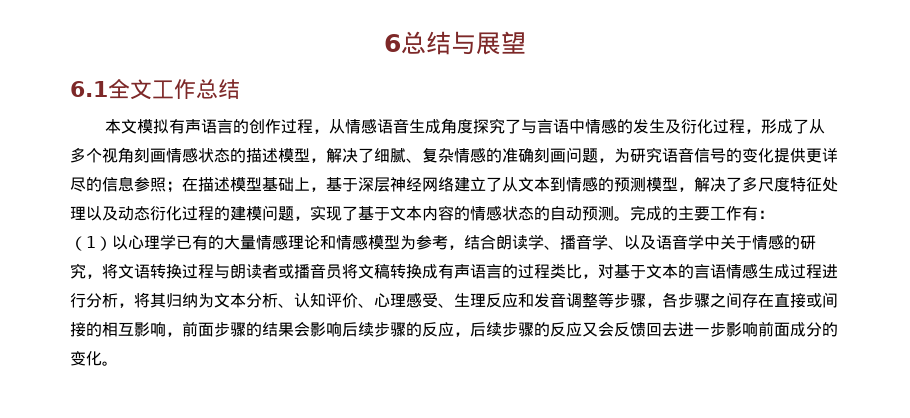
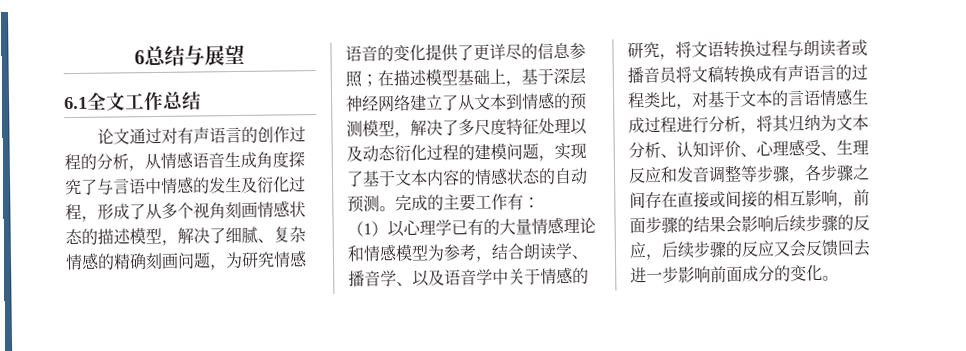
[104,119,169,134] 本文模拟 -> [96,127,178,145] 论文通过对
(313, 126) none -> [80,153,129,170] 的分析
[502,148,518,163] 准 -> [113,253,131,270] 精
[662,147,726,163] 语音信号 -> [273,250,308,268] [345,45,378,62] 情感语音
(806, 155) none -> [457,44,474,61] 了

